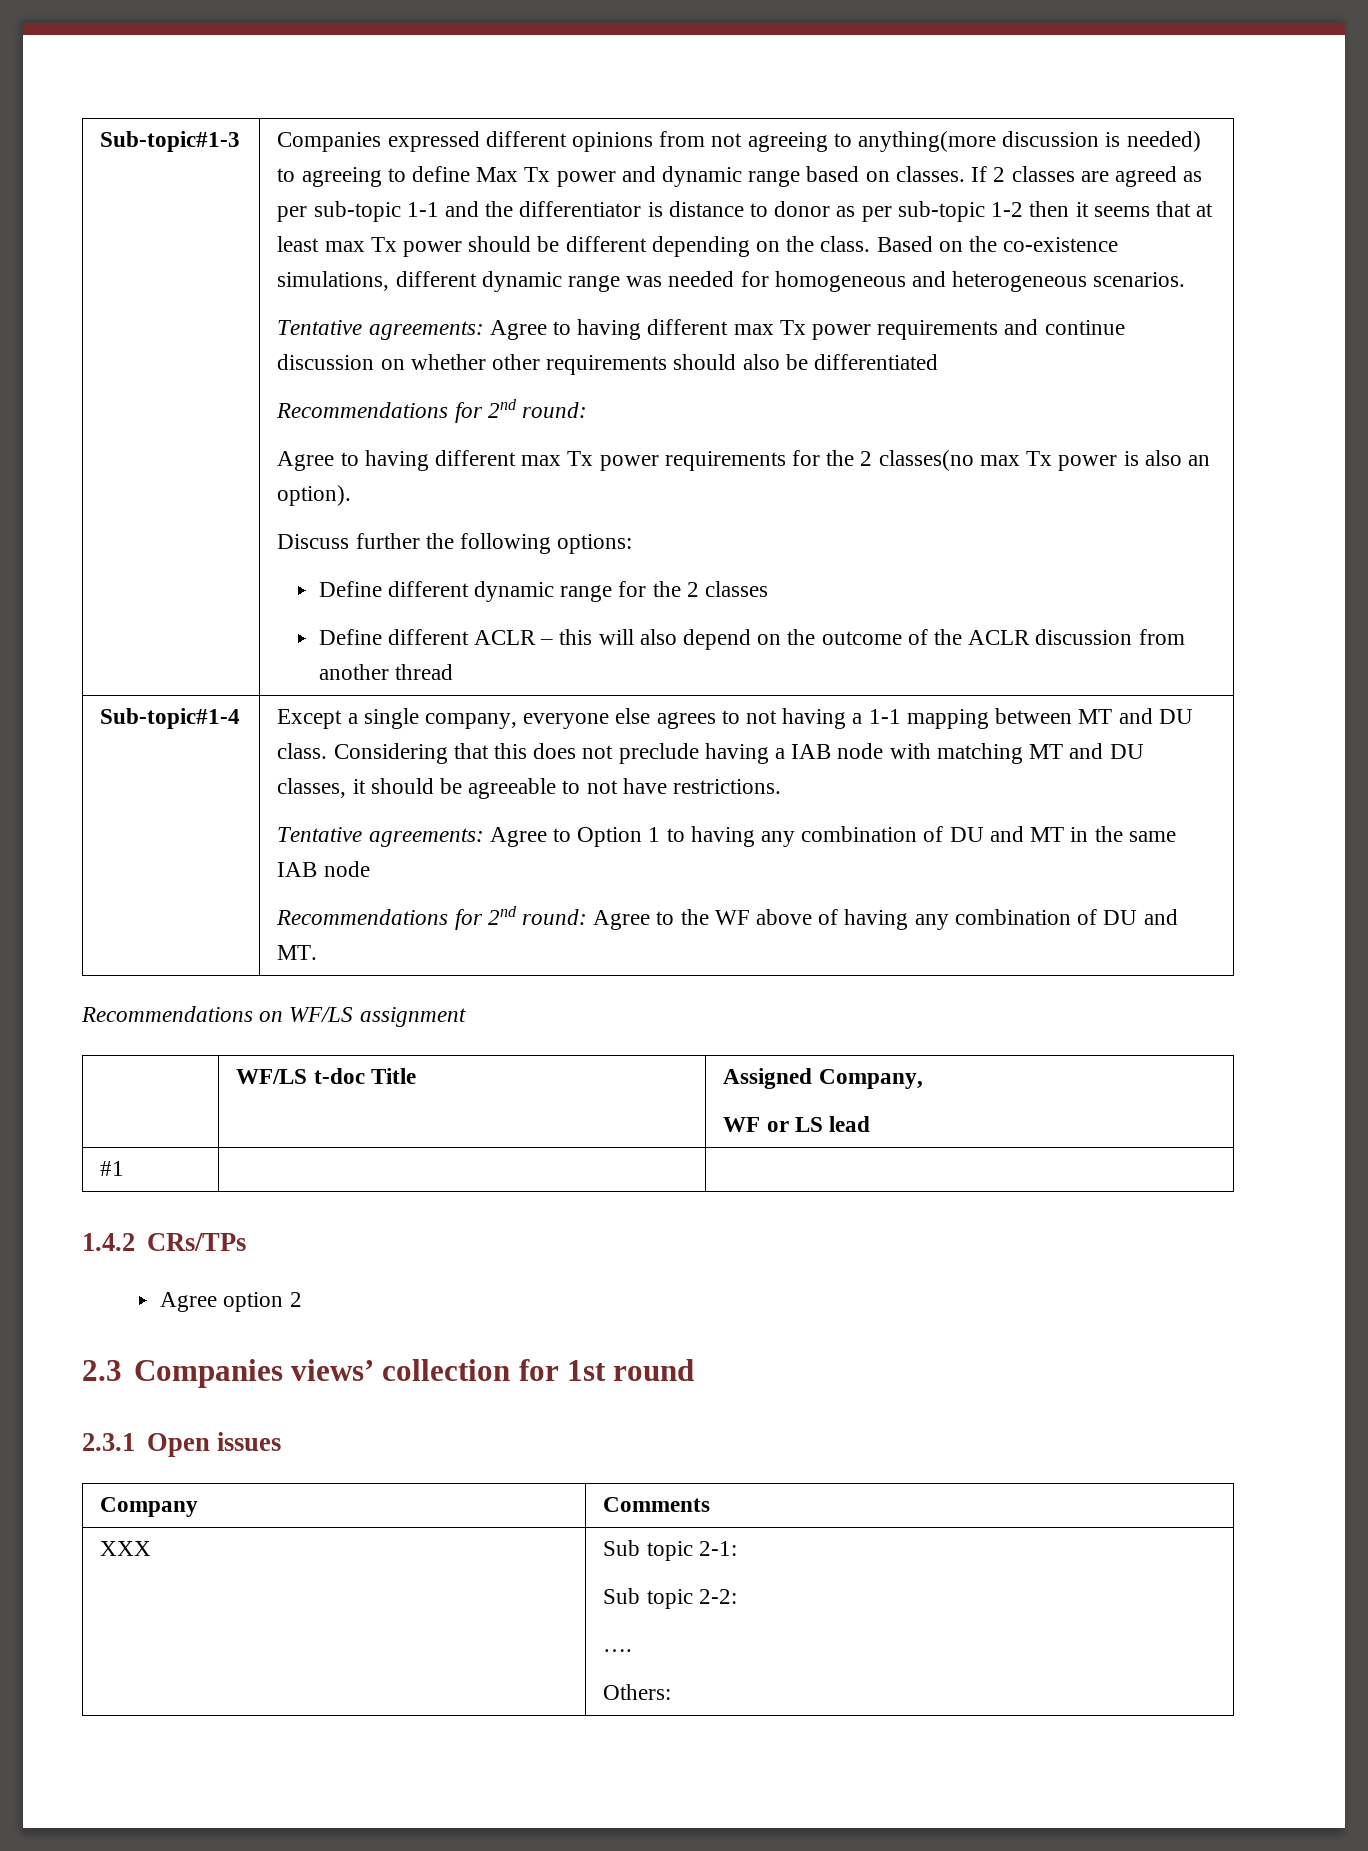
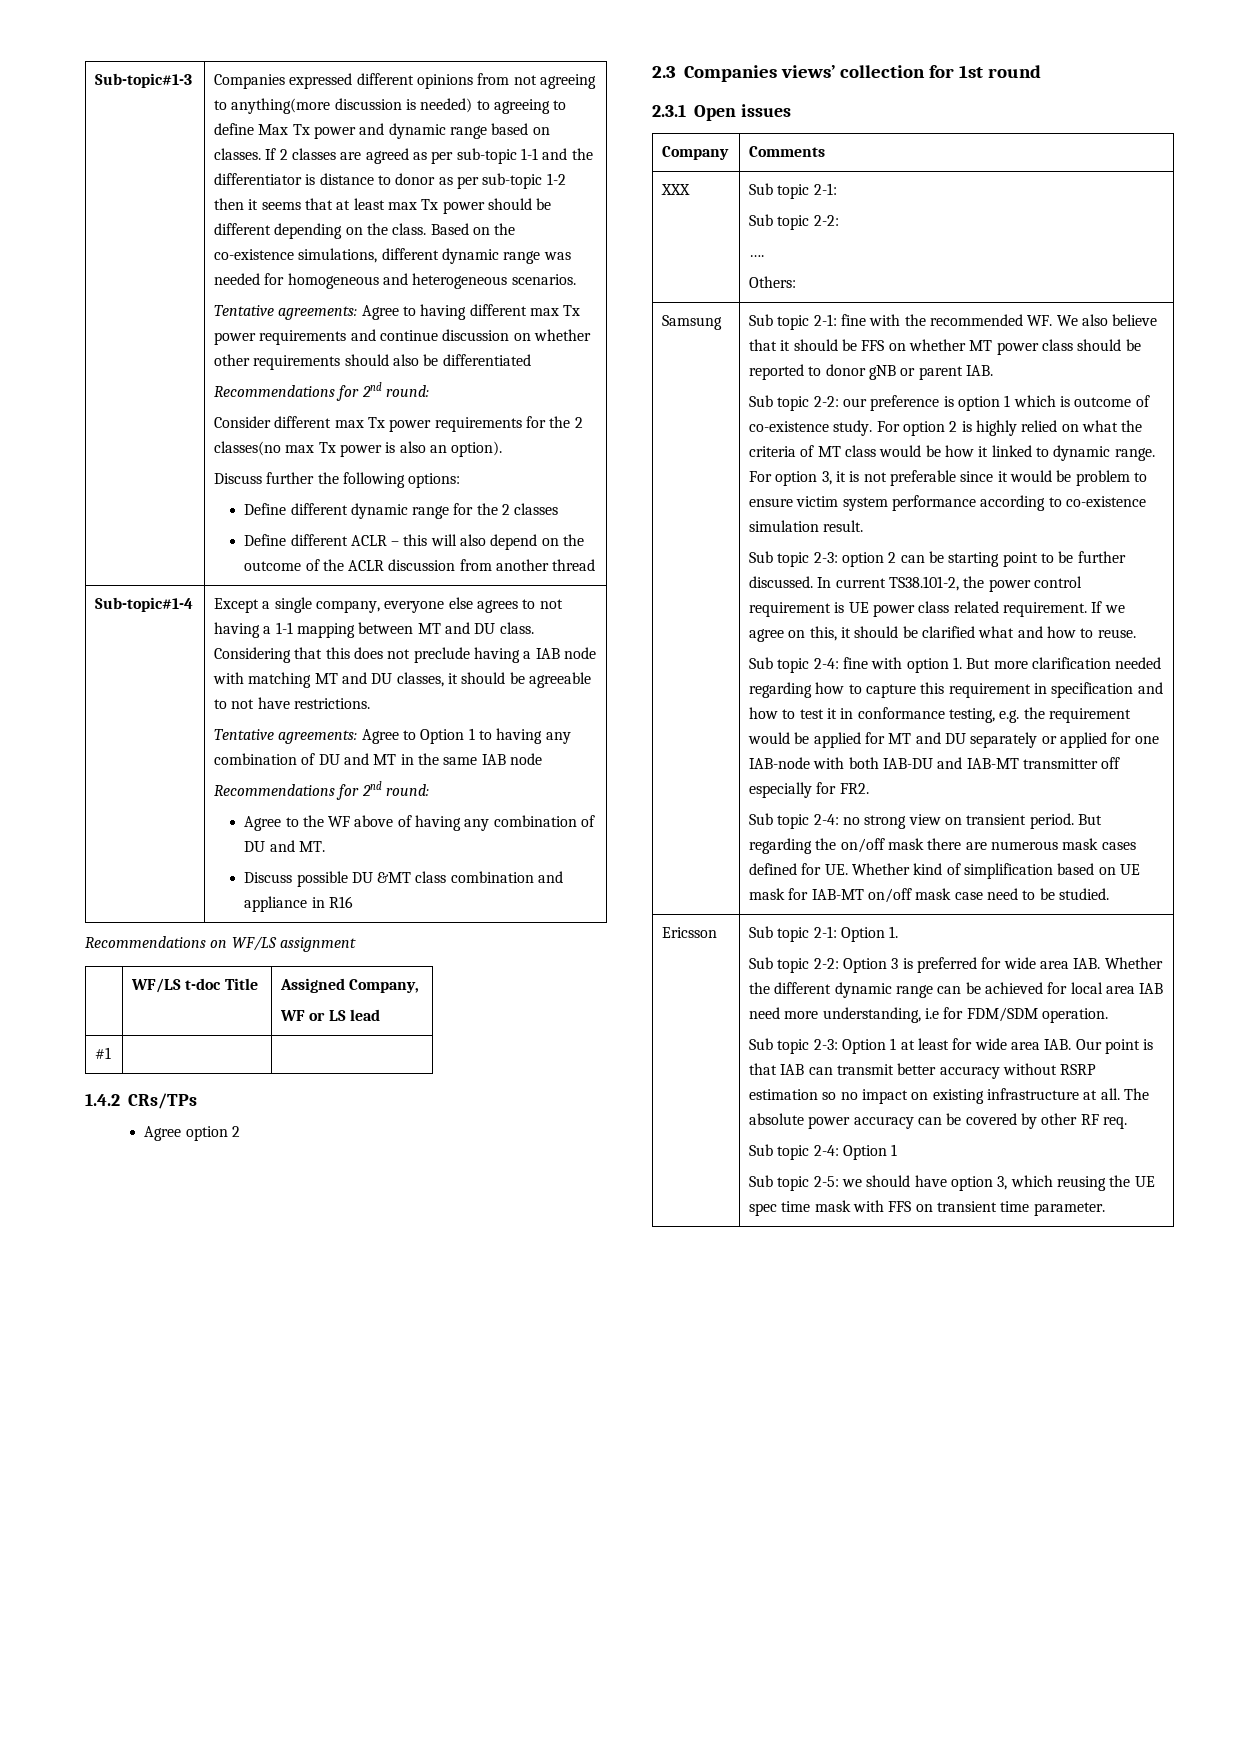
[277,450,429,471] Agree to having -> [214,416,272,428] Consider
(587, 917) none -> (430, 790) //
(318, 952) none -> [244,871,564,887] [244,896,353,912] // Discuss possible DU &MT class combination and appliance in R16
(672, 1692) none -> [662,315,723,330] [749,314,1158,330] [749,339,1141,355] [749,364,994,380] [749,395,1150,411] [749,420,1143,436] [749,445,1155,461] [749,470,1147,486] [749,495,1147,511] [749,520,864,532] [749,551,1126,567] [749,576,1083,592] [749,601,1125,617] [749,626,1136,642] [749,657,1162,673] [749,682,1163,698] [749,707,1131,723] [748,732,1159,748] [749,757,1121,769] [749,782,869,798] [749,813,1102,829] [749,838,1136,854] [749,863,1140,879] [749,888,1109,903] [662,927,718,938] [749,926,899,942] [749,957,1163,973] [749,982,1164,998] [749,1007,1109,1023] [749,1038,1154,1054] [749,1063,1097,1079] [749,1088,1149,1104] [749,1113,1127,1129] [749,1144,898,1160] [749,1175,1155,1191] [749,1200,1105,1216] // Samsung | Sub topic 2-1: fine with the recommended WF. We also believe that it should be FFS on whether MT power class should be reported to donor gNB or parent IAB. // Sub topic 2-2: our preference is option 1 which is outcome of co-existence study. For option 2 is highly relied on what the criteria of MT class would be how it linked to dynamic range. For option 3, it is not preferable since it would be problem to ensure victim system performance according to co-existence simulation result. // Sub topic 2-3: option 2 can be starting point to be further discussed. In current TS38.101-2, the power control requirement is UE power class related requirement. If we agree on this, it should be clarified what and how to reuse. // Sub topic 2-4: fine with option 1. But more clarification needed regarding how to capture this requirement in specification and how to test it in conformance testing, e.g. the requirement would be applied for MT and DU separately or applied for one IAB-node with both IAB-DU and IAB-MT transmitter off especially for FR2. // Sub topic 2-4: no strong view on transient period. But regarding the on/off mask there are numerous mask cases defined for UE. Whether kind of simplification based on UE mask for IAB-MT on/off mask case need to be studied. // Ericsson | Sub topic 2-1: Option 1. // Sub topic 2-2: Option 3 is preferred for wide area IAB. Whether the different dynamic range can be achieved for local area IAB need more understanding, i.e for FDM/SDM operation. // Sub topic 2-3: Option 1 at least for wide area IAB. Our point is that IAB can transmit better accuracy without RSRP estimation so no impact on existing infrastructure at all. The absolute power accuracy can be covered by other RF req. // Sub topic 2-4: Option 1 // Sub topic 2-5: we should have option 3, which reusing the UE spec time mask with FFS on transient time parameter.

